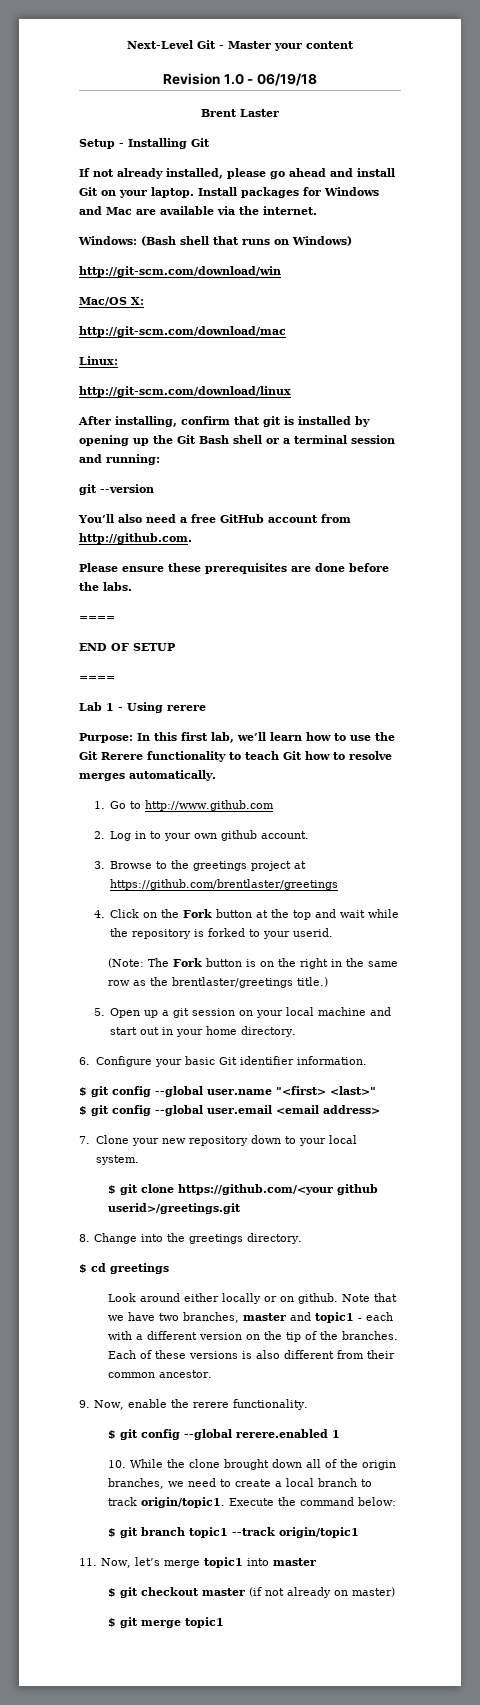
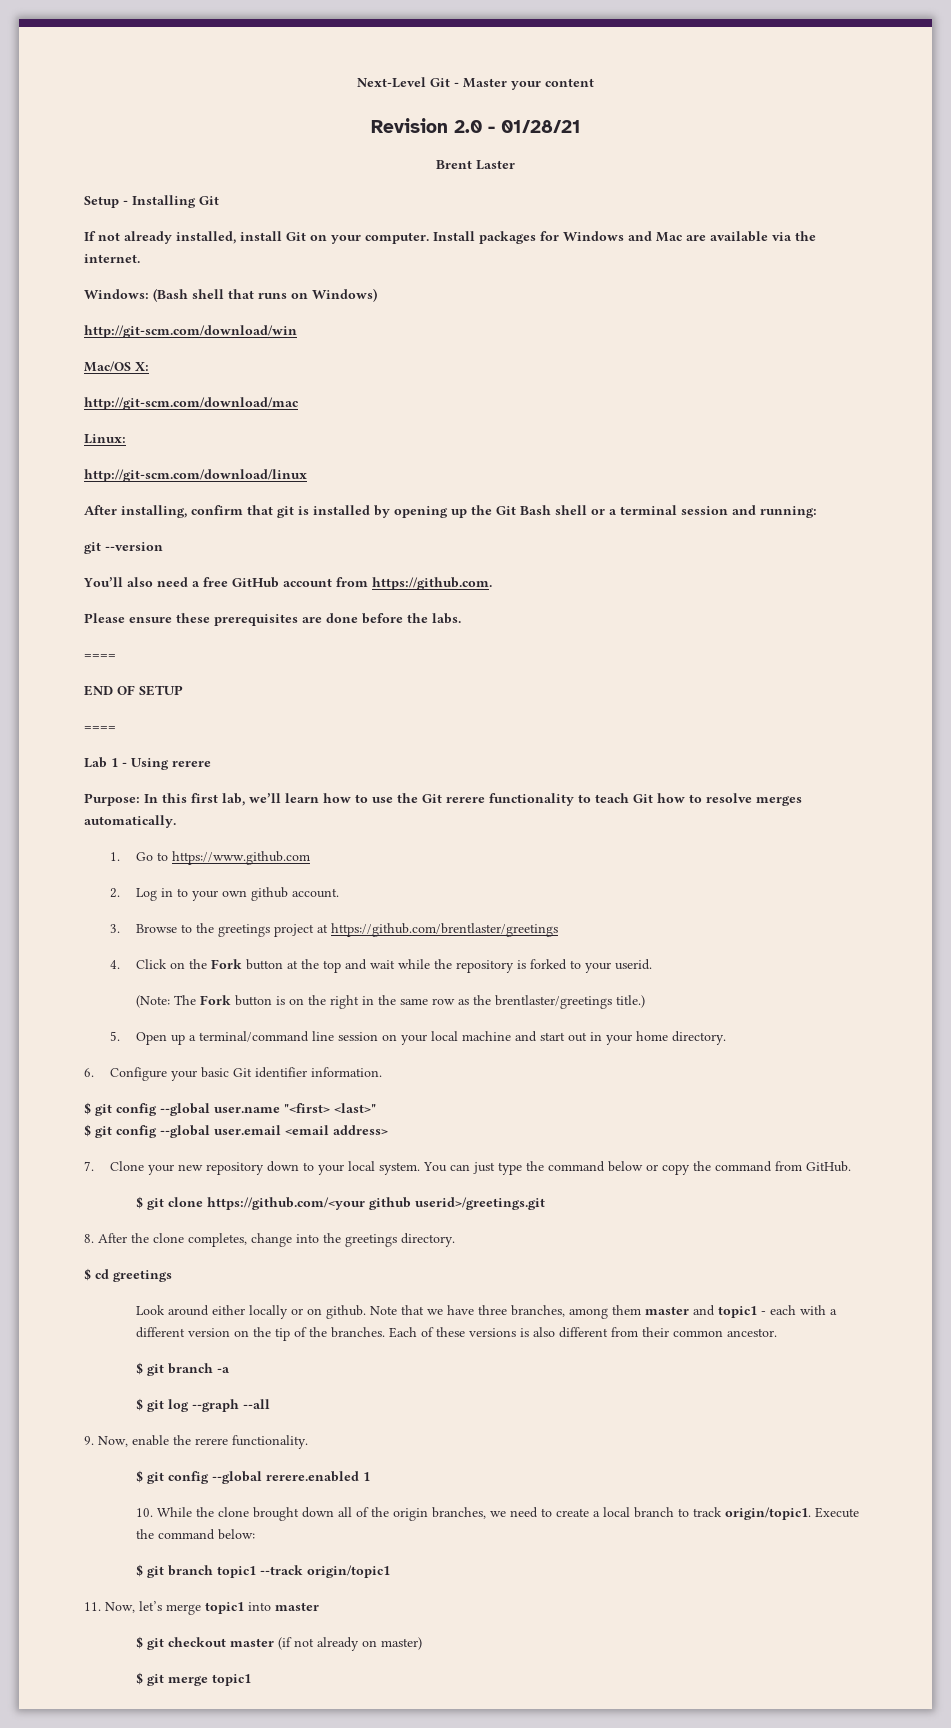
[223,73,318,86] 1.0 - 06/19/18 -> [453,120,581,133] 2.0 - 01/28/21
[227,168,353,179] please go ahead and -> (236, 237) none
[151,187,194,198] laptop. -> [365,232,429,244] computer.
[79,533,192,544] http://github.com. -> [372,577,492,590] https://github.com.
[101,752,143,760] Rerere -> [446,797,485,803] rerere
[145,800,275,811] http://www.github.com -> [171,851,310,865] https://www.github.com
[173,1008,190,1018] git -> [198,1031,334,1042] terminal/command line
(139, 1160) none -> [422,1161,851,1175] You can just type the command below or copy the command from GitHub.
[94,1233,137,1244] Change -> [98,1233,292,1247] After the clone completes, change
[159,1312,240,1323] two branches, -> [477,1305,641,1319] three branches, among them
(213, 1374) none -> [135,1362,230,1376] [135,1398,270,1412] // $ git branch -a // $ git log --graph --all

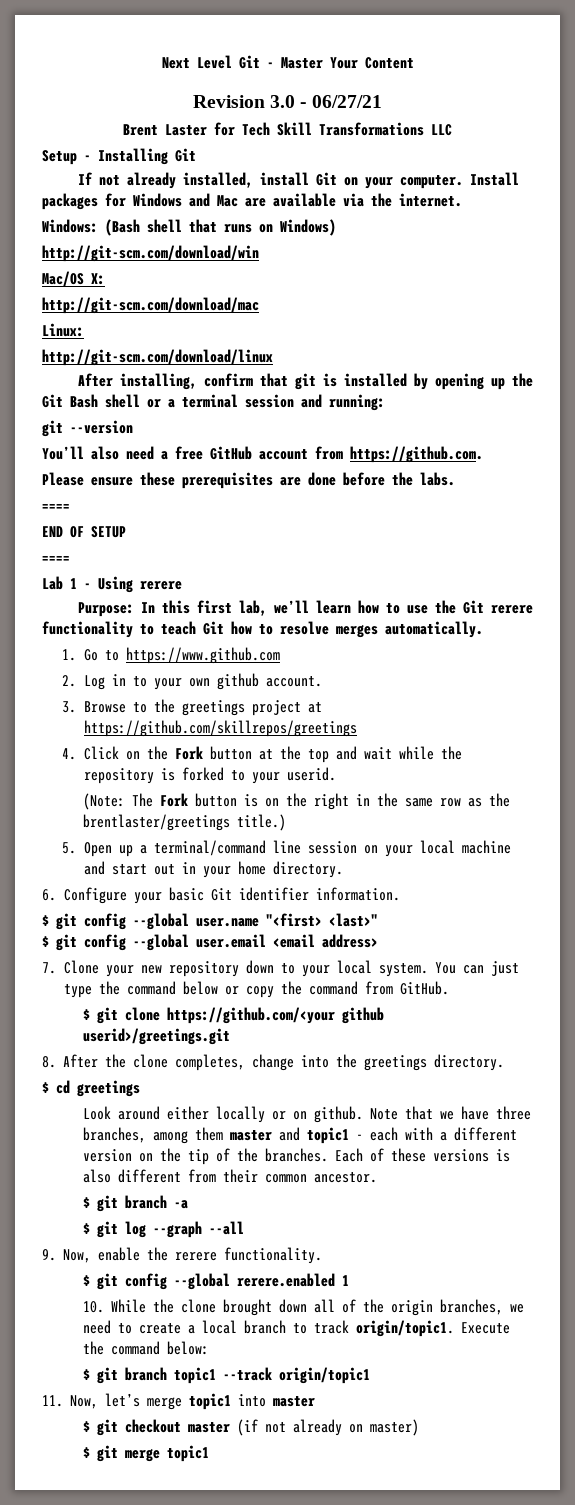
[357,77,426,88] Next-Level -> [161,55,232,69] Next Level
[511,78,594,90] your content -> [329,57,414,69] Your Content
[453,120,581,133] 2.0 - 01/28/21 -> [269,95,383,108] 3.0 - 06/27/21
(515, 165) none -> [214,122,452,136] for Tech Skill Transformations LLC
[330,923,558,937] https://github.com/brentlaster/greetings -> [84,720,358,737] https://github.com/skillrepos/greetings

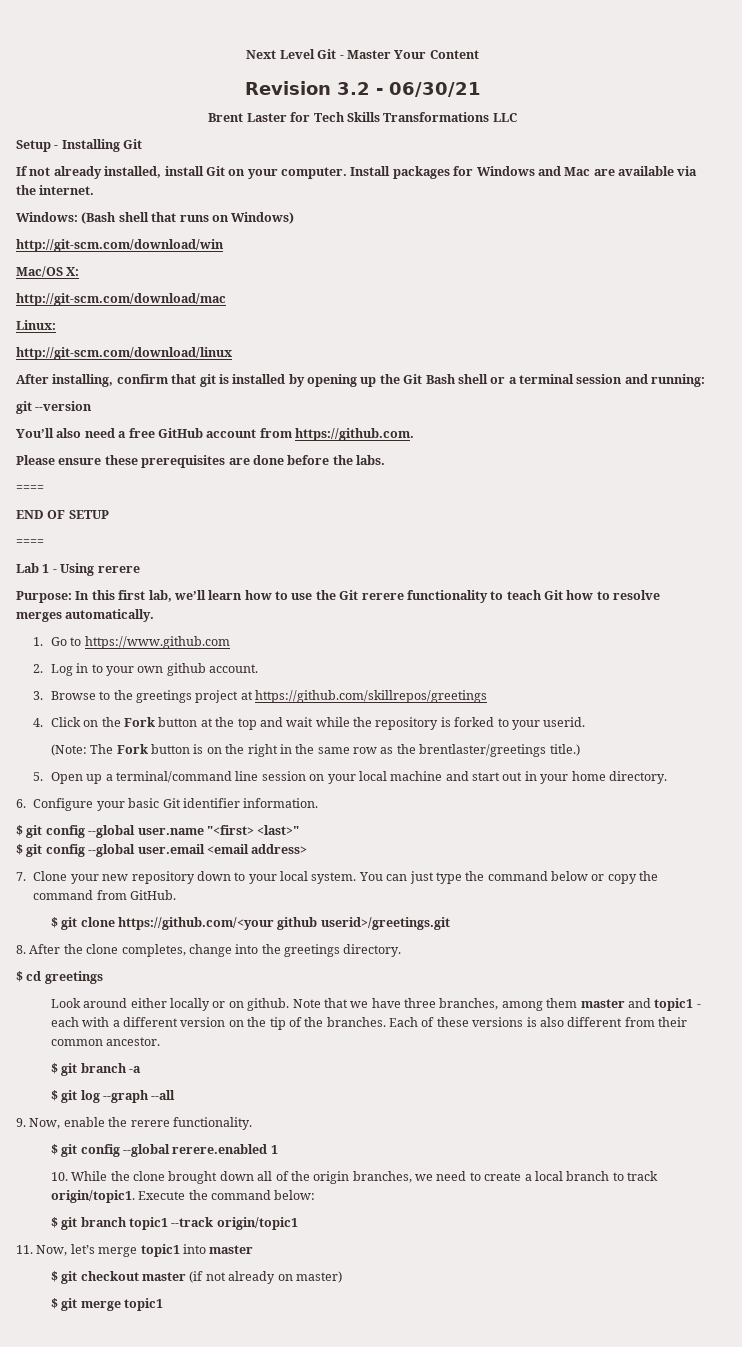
[269,95,383,108] 3.0 - 06/27/21 -> [336,82,481,97] 3.2 - 06/30/21
[277,122,312,136] Skill -> [346,112,380,122] Skills

